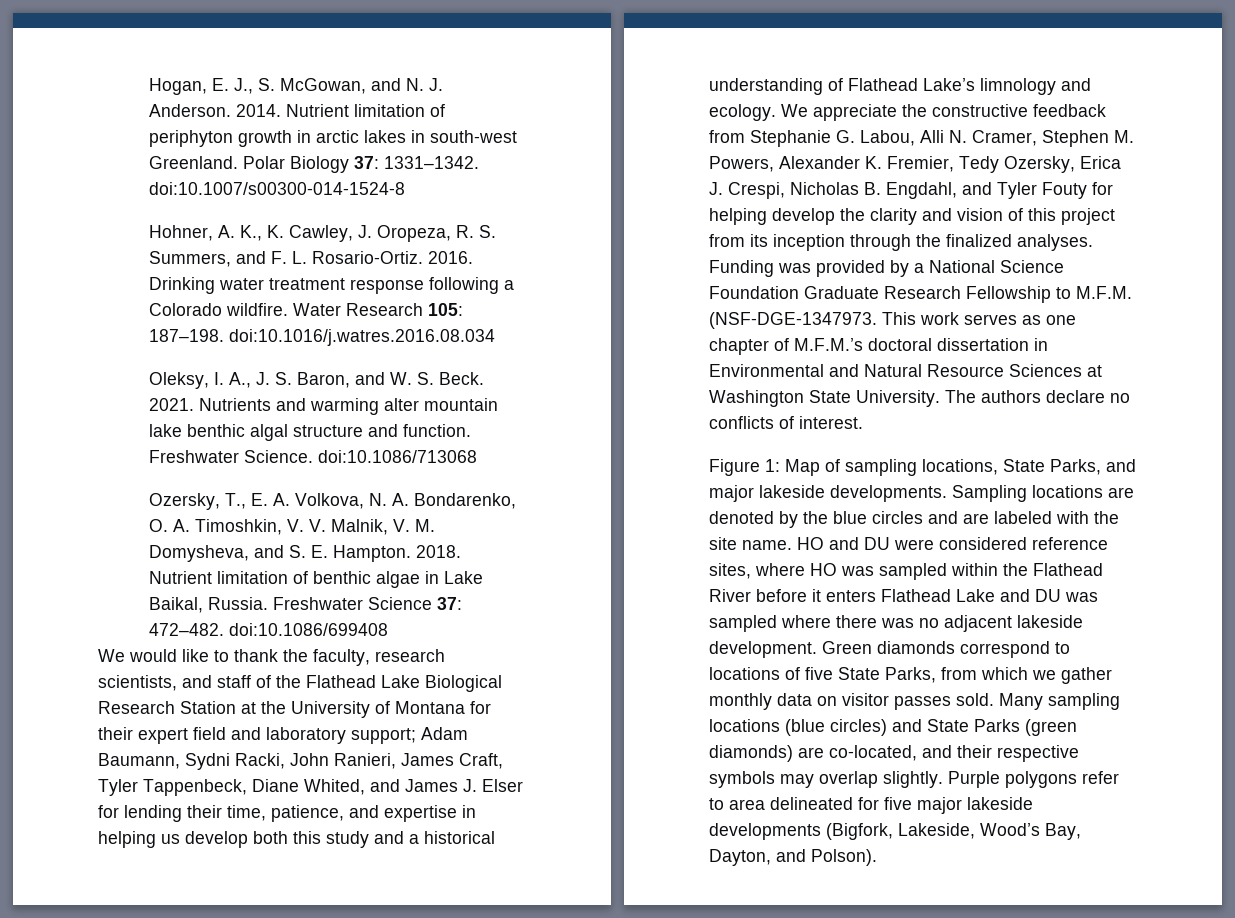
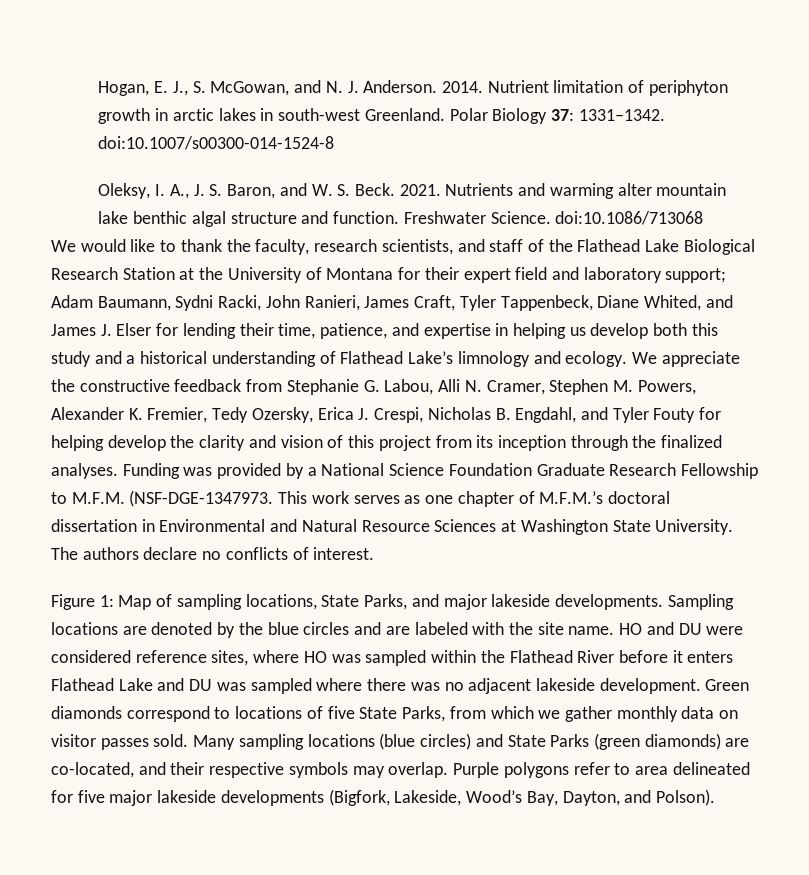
[149,225,497,242] [149,251,474,267] [149,277,515,294] [149,303,464,316] [149,329,496,346] // Hohner, A. K., K. Cawley, J. Oropeza, R. S. Summers, and F. L. Rosario-Ortiz. 2016. Drinking water treatment response following a Colorado wildfire. Water Research 105: 187–198. doi:10.1016/j.watres.2016.08.034 -> (335, 143) none
[149,493,517,510] [149,519,436,535] [149,545,462,562] [149,571,484,588] [149,597,463,613] [149,623,389,636] // Ozersky, T., E. A. Volkova, N. A. Bondarenko, O. A. Timoshkin, V. V. Malnik, V. M. Domysheva, and S. E. Hampton. 2018. Nutrient limitation of benthic algae in Lake Baikal, Russia. Freshwater Science 37: 472–482. doi:10.1086/699408 -> (704, 218) none
[819,771,943,788] overlap slightly. -> [388,762,449,778] overlap.

